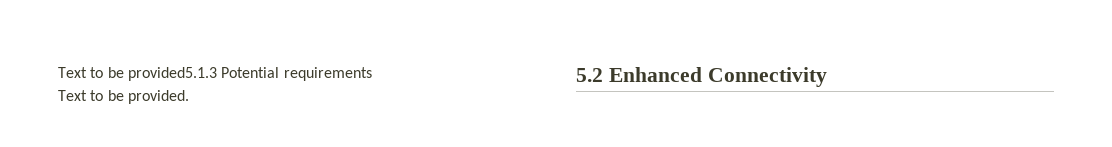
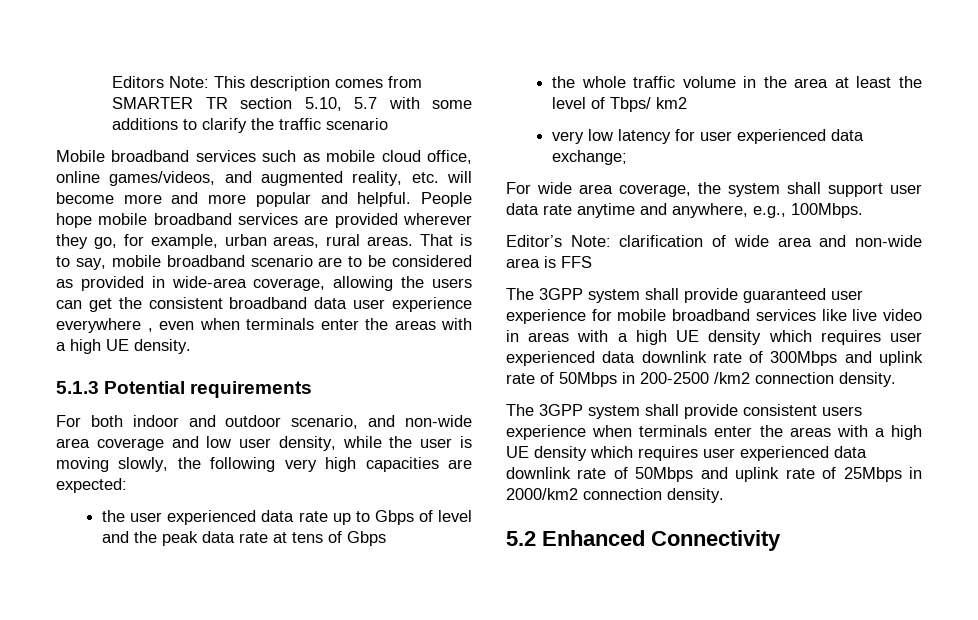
[58,67,372,81] [58,90,189,104] Text to be provided5.1.3 Potential requirements // Text to be provided. -> [112,76,423,91] [112,97,472,111] [112,118,389,133] [56,150,472,164] [56,171,472,186] [56,192,473,207] [56,213,472,228] [56,234,473,249] [56,255,472,270] [56,276,472,291] [56,297,472,312] [56,318,472,333] [56,339,191,354] [56,381,313,398] [56,415,472,429] [56,436,472,451] [56,457,472,472] [56,478,127,493] [102,510,472,525] [102,531,387,546] [552,76,922,88] [552,97,688,112] [552,129,865,144] [552,150,628,165] [506,182,922,197] [506,203,863,218] [506,235,922,247] [506,256,592,268] [506,288,863,303] [506,309,922,324] [506,330,922,345] [506,351,923,366] [506,372,896,387] [506,404,862,419] [506,425,922,440] [506,446,867,461] [506,467,923,482] [506,488,724,503] Editors Note: This description comes from SMARTER TR section 5.10, 5.7 with some additions to clarify the traffic scenario // Mobile broadband services such as mobile cloud office, online games/videos, and augmented reality, etc. will become more and more popular and helpful. People hope mobile broadband services are provided wherever they go, for example, urban areas, rural areas. That is to say, mobile broadband scenario are to be considered as provided in wide-area coverage, allowing the users can get the consistent broadband data user experience everywhere , even when terminals enter the areas with a high UE density. // 5.1.3 Potential requirements // For both indoor and outdoor scenario, and non-wide area coverage and low user density, while the user is moving slowly, the following very high capacities are expected: // the user experienced data rate up to Gbps of level and the peak data rate at tens of Gbps // the whole traffic volume in the area at least the level of Tbps/ km2 // very low latency for user experienced data exchange; // For wide area coverage, the system shall support user data rate anytime and anywhere, e.g., 100Mbps. // Editor’s Note: clarification of wide area and non-wide area is FFS // The 3GPP system shall provide guaranteed user experience for mobile broadband services like live video in areas with a high UE density which requires user experienced data downlink rate of 300Mbps and uplink rate of 50Mbps in 200-2500 /km2 connection density. // The 3GPP system shall provide consistent users experience when terminals enter the areas with a high UE density which requires user experienced data downlink rate of 50Mbps and uplink rate of 25Mbps in 2000/km2 connection density.

